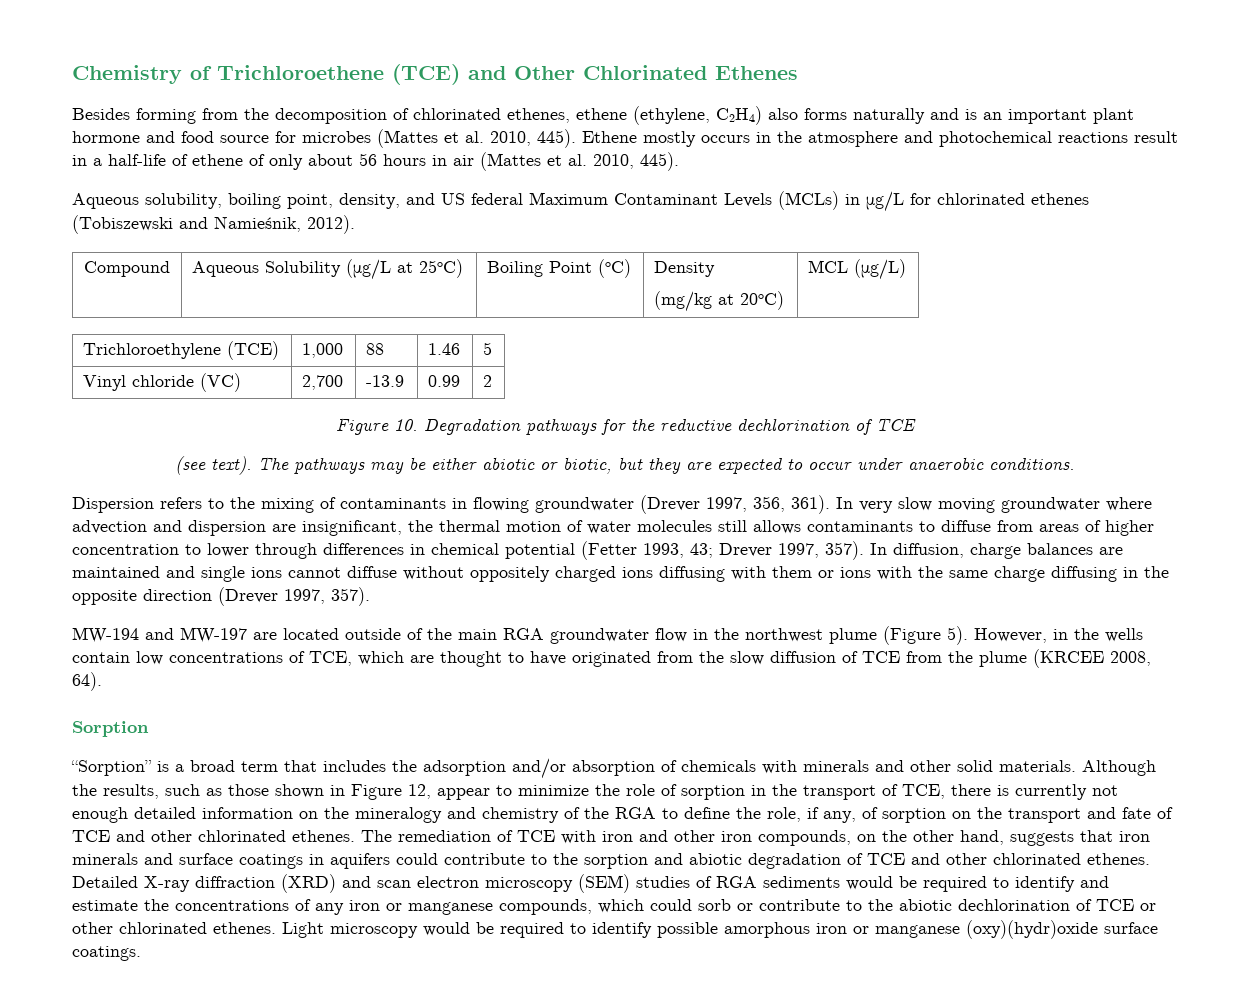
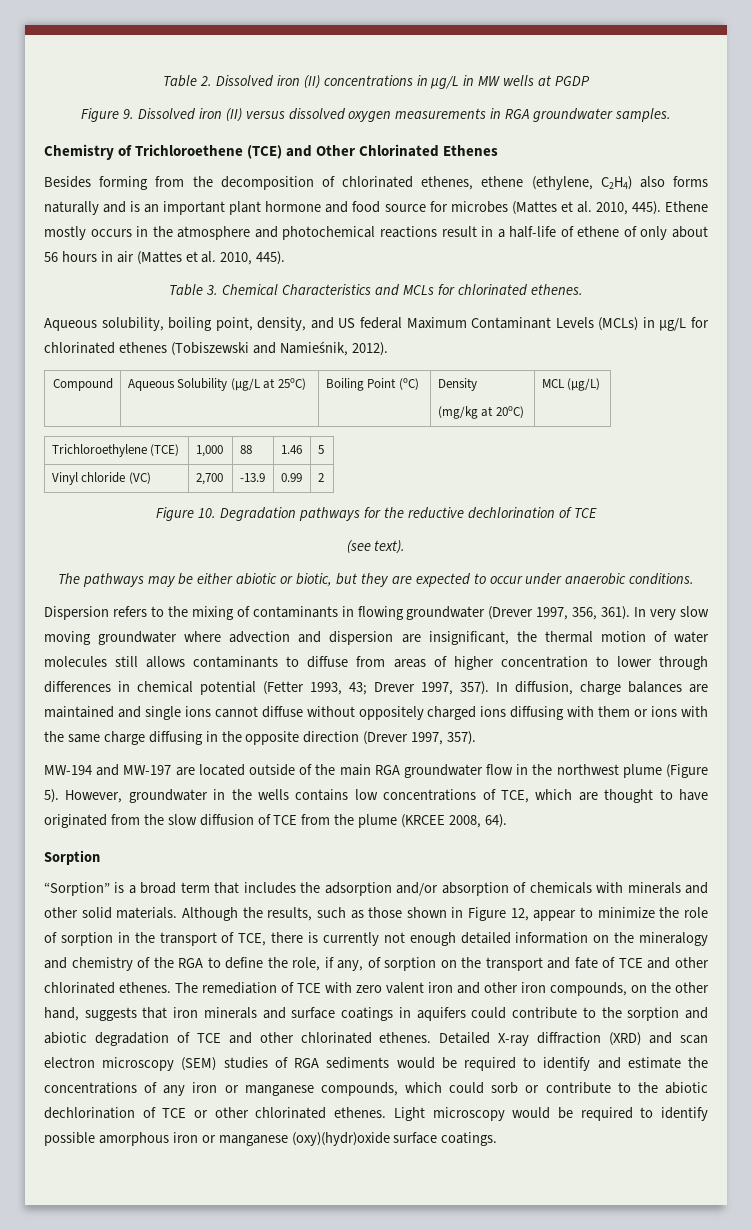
(72, 74) none -> [163,75,590,89] [81,108,671,122] Table 2. Dissolved iron (II) concentrations in μg/L in MW wells at PGDP // Figure 9. Dissolved iron (II) versus dissolved oxygen measurements in RGA groundwater samples. //
(679, 161) none -> [169,284,583,296] // Table 3. Chemical Characteristics and MCLs for chlorinated ethenes.
(252, 465) none -> (406, 547) //
(1047, 635) none -> [128,789,208,803] groundwater
[72,652,130,663] contain -> [295,789,349,801] contains
(596, 837) none -> [356,982,424,994] zero valent

